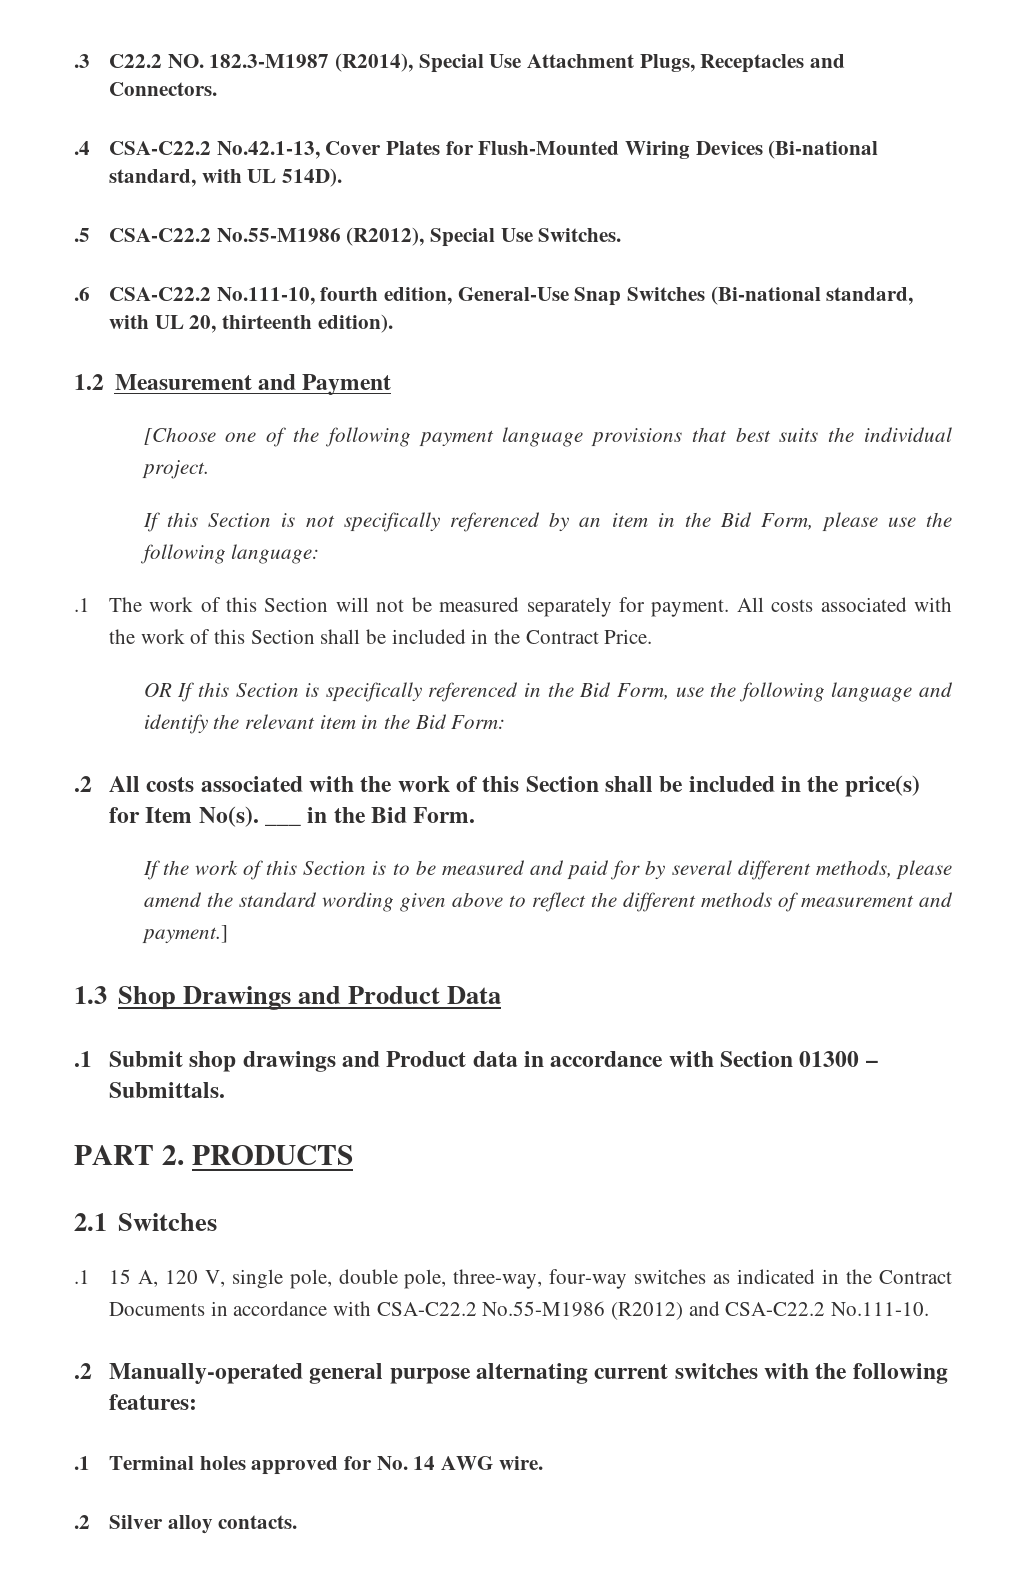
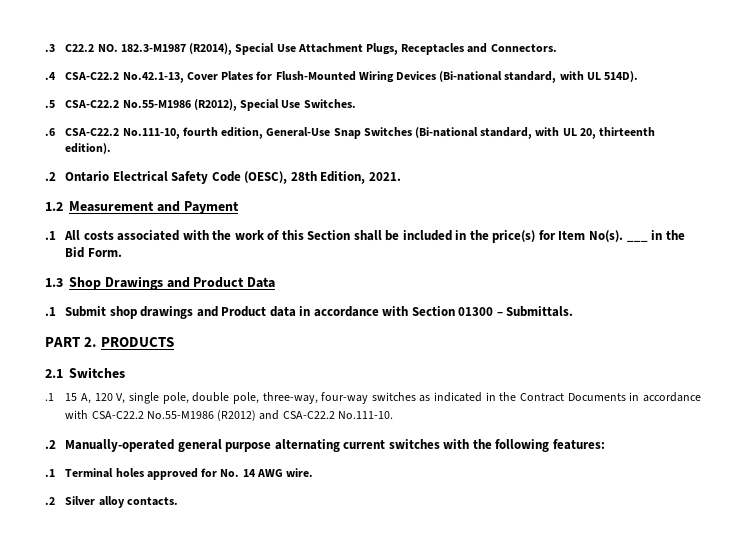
[74,374,392,395] [143,427,953,447] [141,460,209,479] [142,512,953,532] [139,544,320,564] [74,597,952,617] [108,629,653,644] [143,682,953,702] [143,714,506,734] [74,776,92,792] 1.2 Measurement and Payment // [Choose one of the following payment language provisions that best suits the individual project. // If this Section is not specifically referenced by an item in the Bid Form, please use the following language: // .1 The work of this Section will not be measured separately for payment. All costs associated with the work of this Section shall be included in the Contract Price. // OR If this Section is specifically referenced in the Bid Form, use the following language and identify the relevant item in the Bid Form: // .2 -> [45,171,401,184] [45,201,239,214] [45,231,56,240] .2 Ontario Electrical Safety Code (OESC), 28th Edition, 2021. // 1.2 Measurement and Payment // .1
[142,860,952,880] [143,892,953,912] [141,925,228,944] // If the work of this Section is to be measured and paid for by several different methods, please amend the standard wording given above to reflect the different methods of measurement and payment.] -> (122, 252) none

